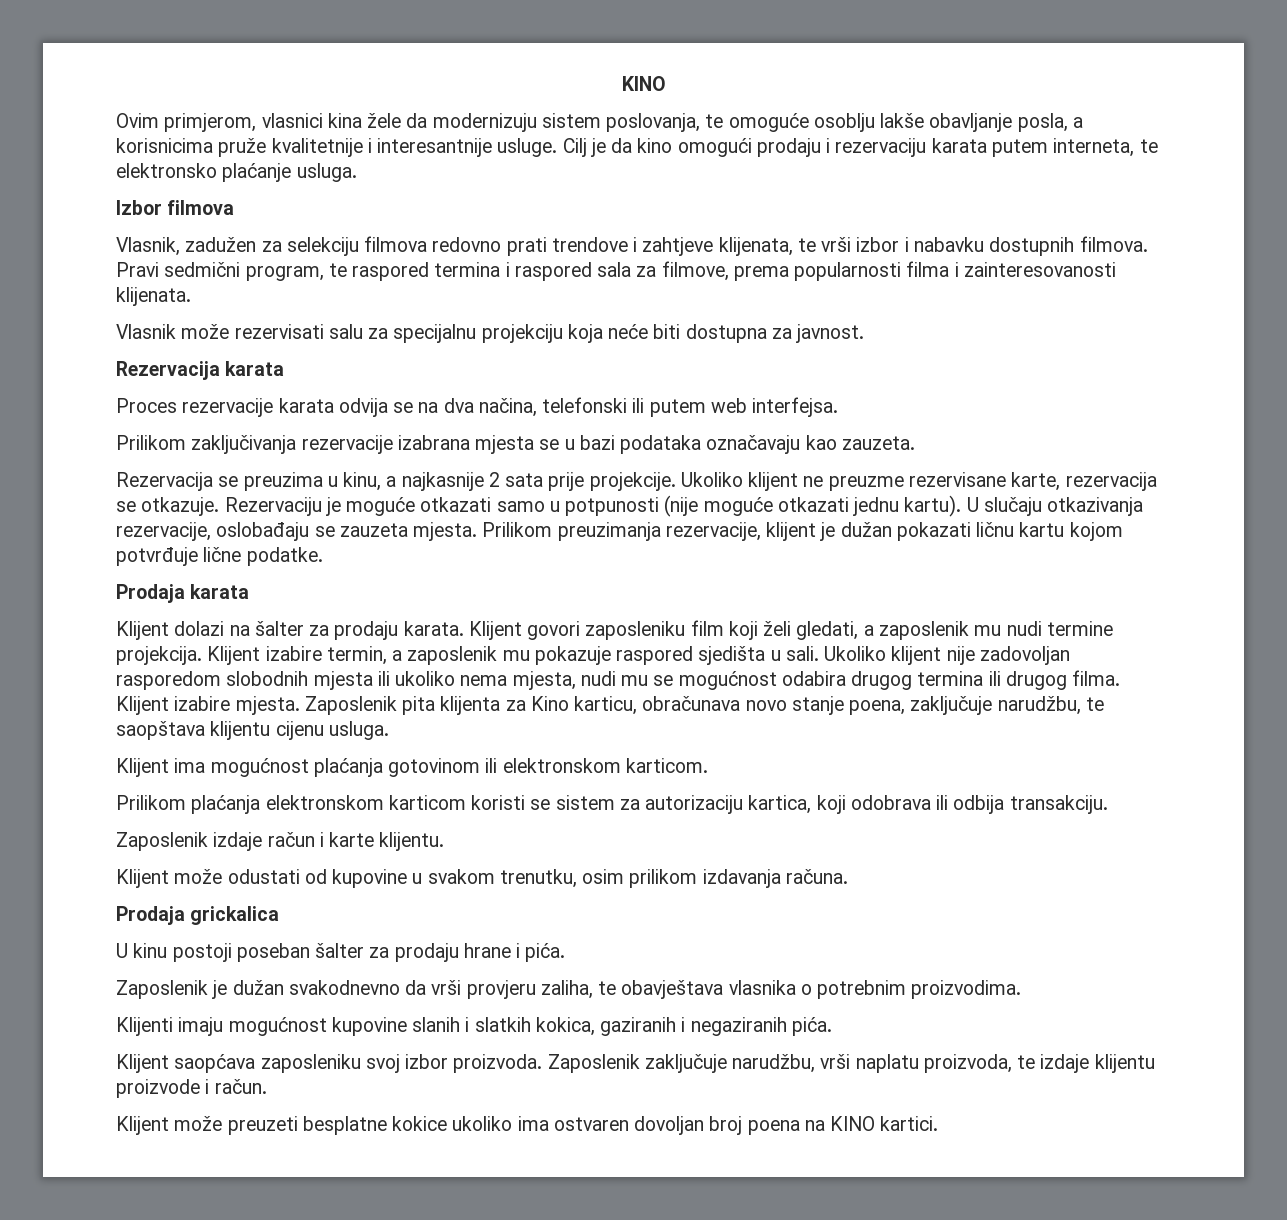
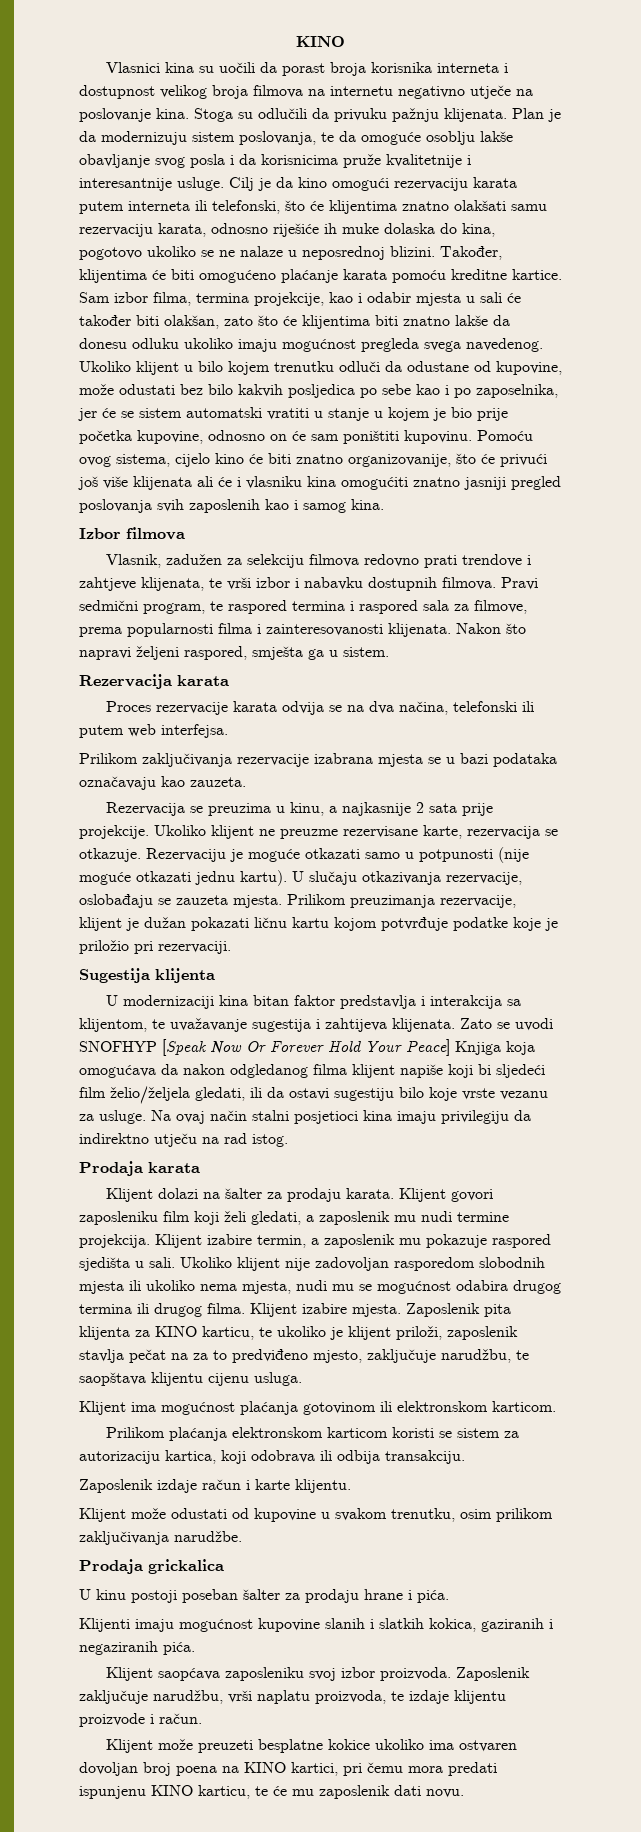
[116,113,402,132] Ovim primjerom, vlasnici kina žele -> [105,62,508,76] [79,85,533,99] [79,108,561,122] Vlasnici kina su uočili da porast broja korisnika interneta i dostupnost velikog broja filmova na internetu negativno utječe na poslovanje kina. Stoga su odlučili da privuku pažnju klijenata. Plan je
(724, 121) none -> [339,131,356,142] da
[1017,113,1083,132] posla, a -> [155,154,256,168] svog posla i da
[756,138,831,157] prodaju i -> (389, 184) none
[1053,138,1158,157] [116,163,357,182] interneta, te elektronsko plaćanje usluga. -> [128,200,547,214] [79,223,495,237] [79,246,502,260] [79,269,562,283] [79,292,521,306] [79,315,510,329] [79,338,543,352] [79,361,562,375] [79,384,558,398] [78,407,508,421] [79,430,533,444] [79,453,547,467] [78,476,561,490] [79,499,384,513] interneta ili telefonski, što će klijentima znatno olakšati samu rezervaciju karata, odnosno riješiće ih muke dolaska do kina, pogotovo ukoliko se ne nalaze u neposrednoj blizini. Također, klijentima će biti omogućeno plaćanje karata pomoću kreditne kartice. Sam izbor filma, termina projekcije, kao i odabir mjesta u sali će također biti olakšan, zato što će klijentima biti znatno lakše da donesu odluku ukoliko imaju mogućnost pregleda svega navedenog. Ukoliko klijent u bilo kojem trenutku odluči da odustane od kupovine, može odustati bez bilo kakvih posljedica po sebe kao i po zaposelnika, jer će se sistem automatski vratiti u stanje u kojem je bio prije početka kupovine, odnosno on će sam poništiti kupovinu. Pomoću ovog sistema, cijelo kino će biti znatno organizovanije, što će privući još više klijenata ali će i vlasniku kina omogućiti znatno jasniji pregled poslovanja svih zaposlenih kao i samog kina.
[116,324,865,343] // Vlasnik može rezervisati salu za specijalnu projekciju koja neće biti dostupna za javnost. -> [456,623,526,634] [79,646,389,660] Nakon što napravi željeni raspored, smješta ga u sistem.
[203,547,323,566] lične podatke. -> [453,917,558,931] [79,940,231,954] [79,968,215,983] [105,995,521,1009] [79,1018,553,1032] [79,1039,535,1056] [79,1064,545,1078] [79,1086,548,1104] [79,1110,531,1124] [79,1133,288,1147] podatke koje je priložio pri rezervaciji. // Sugestija klijenta // U modernizaciji kina bitan faktor predstavlja i interakcija sa klijentom, te uvažavanje sugestija i zahtijeva klijenata. Zato se uvodi SNOFHYP [Speak Now Or Forever Hold Your Peace] Knjiga koja omogućava da nakon odgledanog filma klijent napiše koji bi sljedeći film želio/željela gledati, ili da ostavi sugestiju bilo koje vrste vezanu za usluge. Na ovaj način stalni posjetioci kina imaju privilegiju da indirektno utječu na rad istog.
[530,696,906,715] Kino karticu, obračunava novo stanje poena, -> [155,1326,518,1340] [79,1349,362,1363] KINO karticu, te ukoliko je klijent priloži, zaposlenik stavlja pečat na za to predviđeno mjesto,
[702,869,848,888] izdavanja računa. -> [79,1531,242,1545] zaključivanja narudžbe.
[116,980,1022,999] // Zaposlenik je dužan svakodnevno da vrši provjeru zaliha, te obavještava vlasnika o potrebnim proizvodima. -> (449, 1596) none
[880,1116,939,1131] kartici. -> [291,1762,497,1776] [79,1785,464,1799] kartici, pri čemu mora predati ispunjenu KINO karticu, te će mu zaposlenik dati novu.

